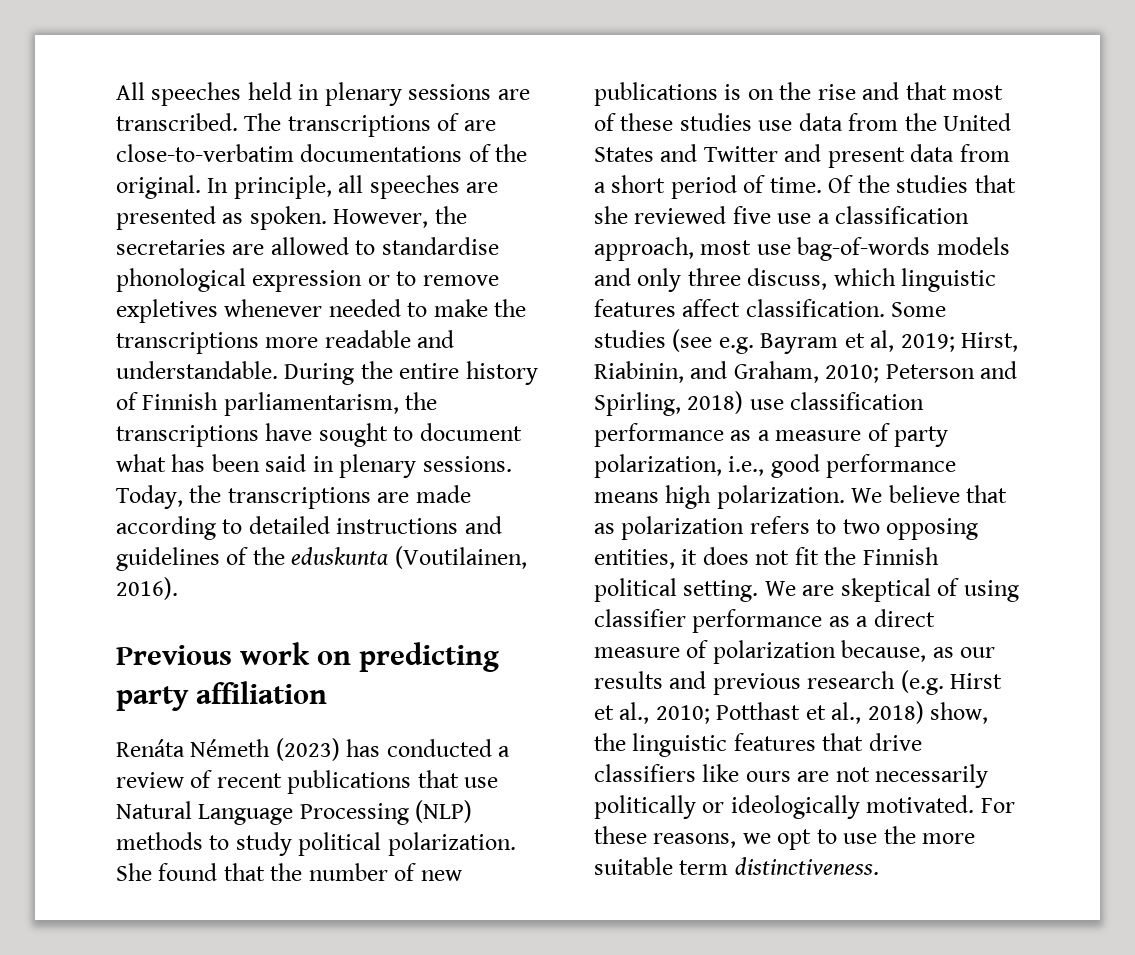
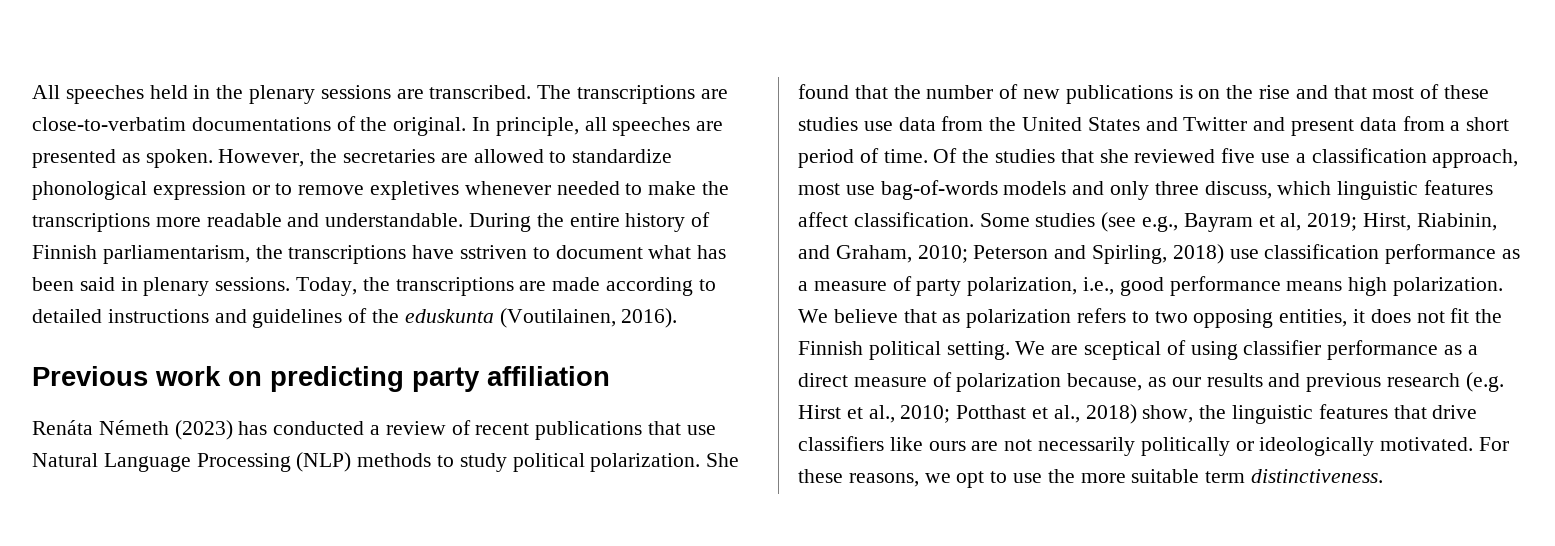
(320, 92) none -> [216,85,244,99] the
[437,113,460,131] of -> (696, 94) none
[381,237,499,255] standardise -> [572,149,673,163] standardize
[318,423,388,447] sought -> [460,245,528,259] sstriven
[718,337,754,354] e.g. -> [1142,216,1179,232] e.g.,
[840,578,931,602] skeptical -> [1084,341,1162,360] sceptical

